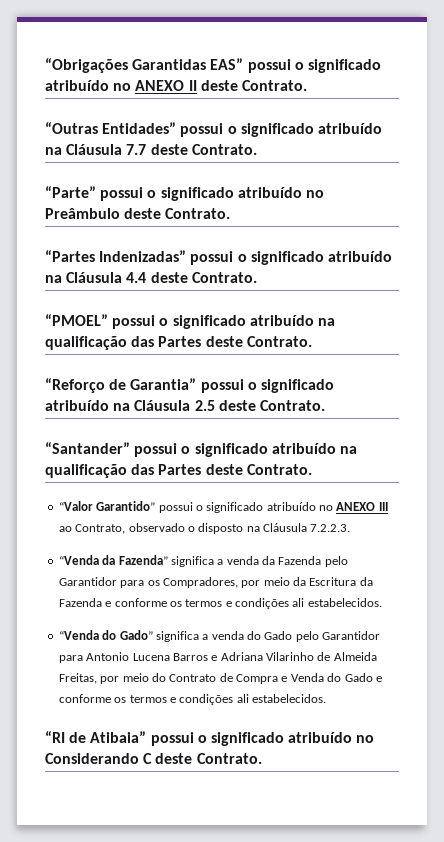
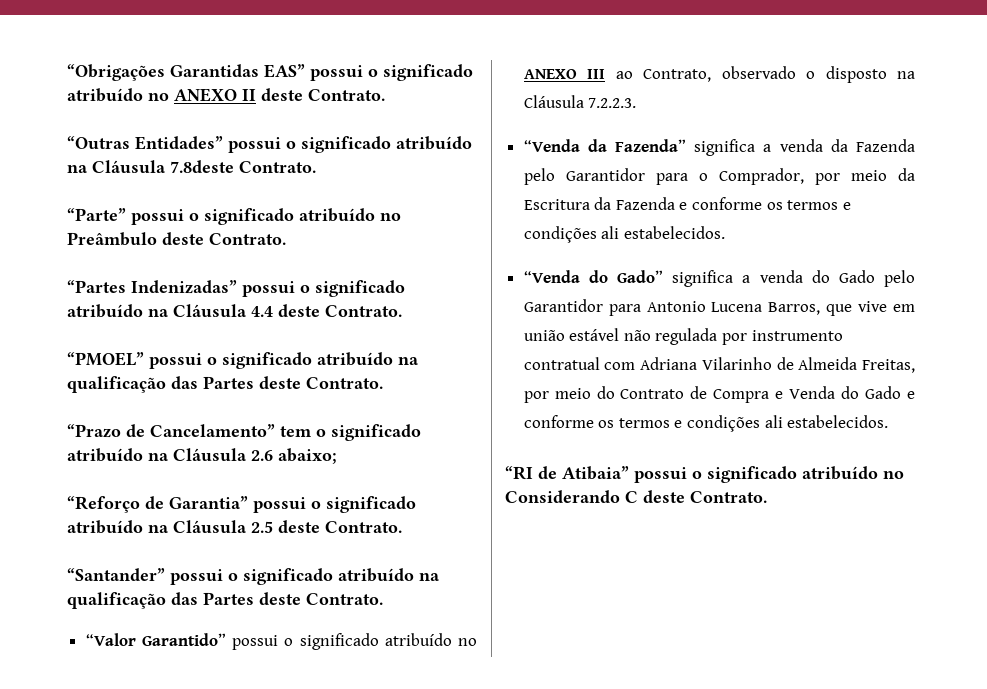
[126,144,188,155] 7.7 deste -> [170,160,234,173] 7.8deste
(312, 341) none -> [67,424,421,441] [67,448,337,464] // “Prazo de Cancelamento” tem o significado atribuído na Cláusula 2.6 abaixo;
[147,577,238,588] os Compradores, -> [698,168,804,185] o Comprador,
[172,653,218,661] Barros e -> [768,301,915,316] [523,328,843,345] [523,357,636,370] Barros, que vive em união estável não regulada por instrumento contratual com

